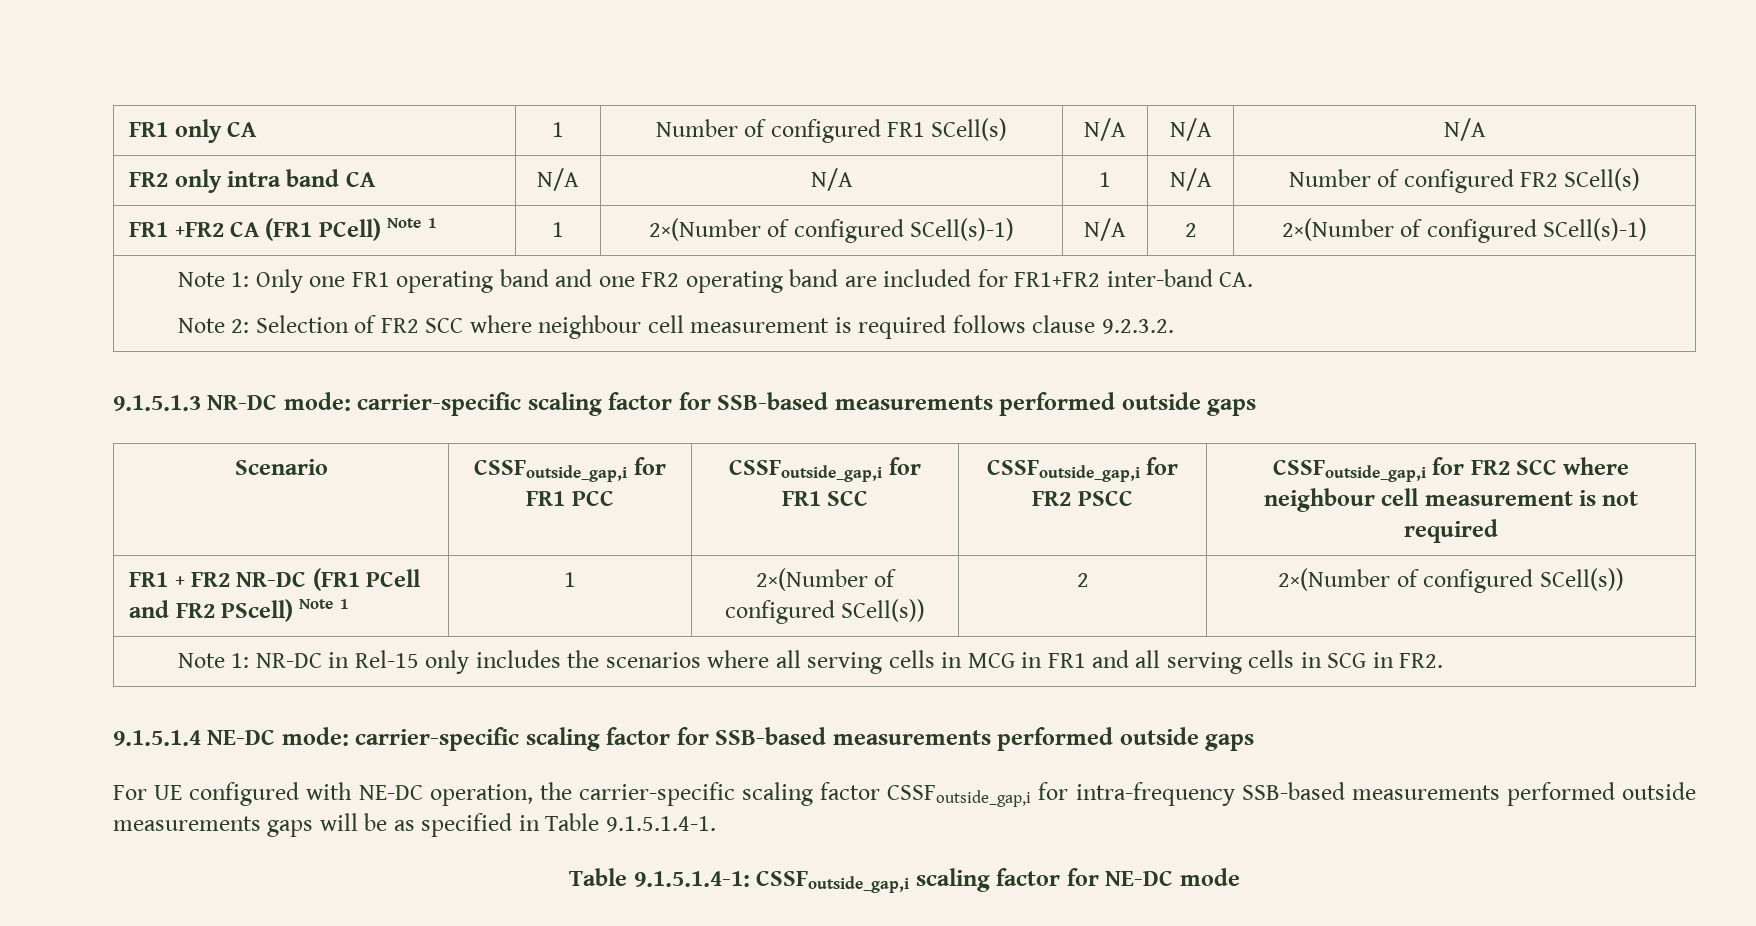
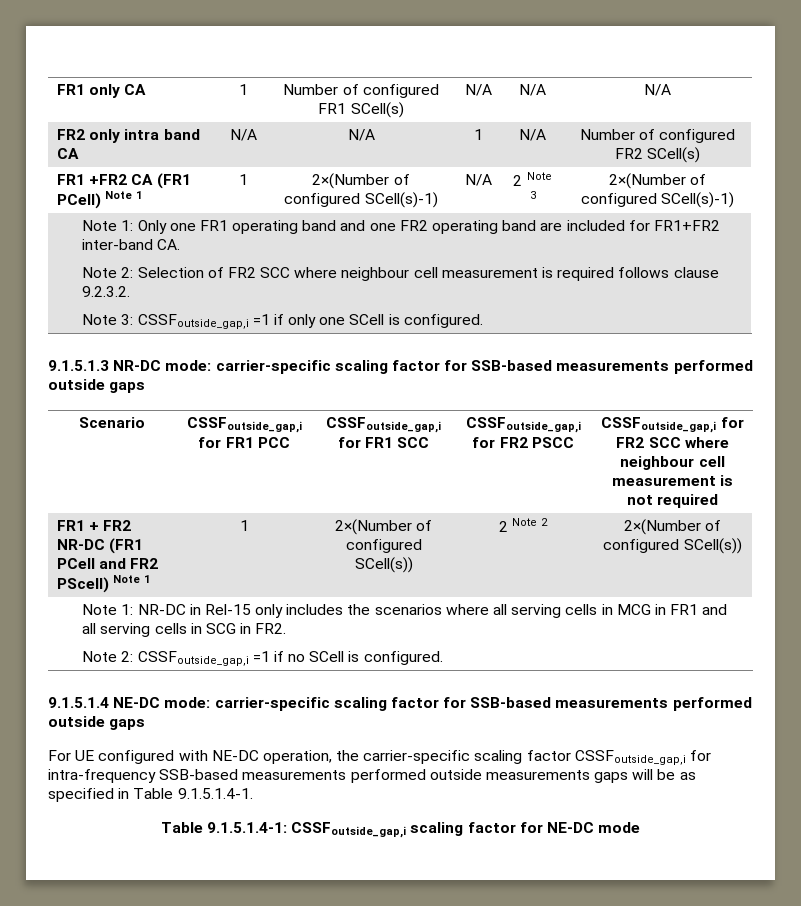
(1197, 230) none -> [526,172,552,180] [529,191,536,199] Note 3
(1174, 326) none -> [82,314,483,329] // Note 3: CSSFoutside_gap,i =1 if only one SCell is configured.
(1089, 580) none -> [512,518,549,526] Note 2
(1444, 660) none -> [82,651,443,666] // Note 2: CSSFoutside_gap,i =1 if no SCell is configured.

